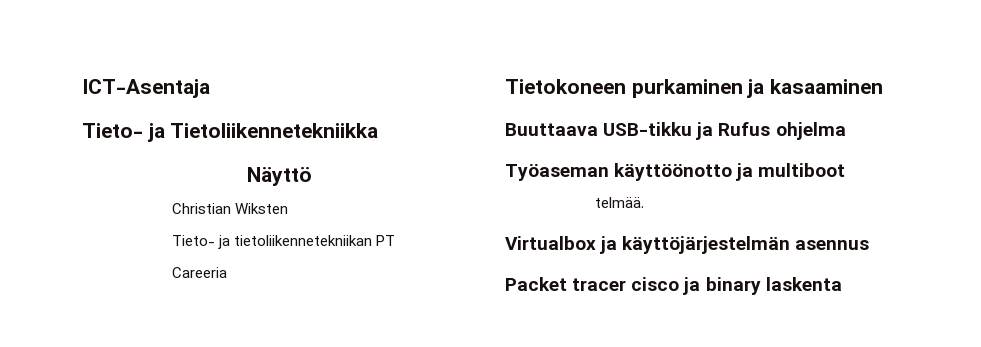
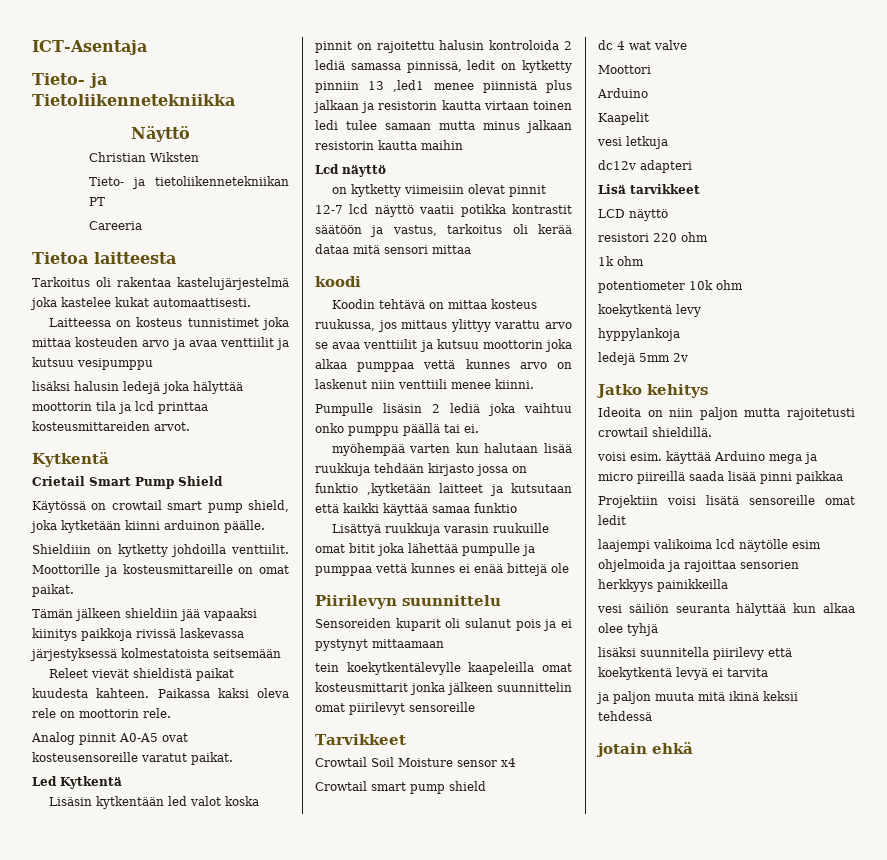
[505,79,884,98] [505,122,846,140] [505,163,846,181] [594,197,644,208] [505,236,870,254] [505,277,842,295] Tietokoneen purkaminen ja kasaaminen // Buuttaava USB-tikku ja Rufus ohjelma // Työaseman käyttöönotto ja multiboot // telmää. // Virtualbox ja käyttöjärjestelmän asennus // Packet tracer cisco ja binary laskenta -> [32,252,176,264] [32,277,289,290] [30,297,251,310] [48,317,289,330] [32,337,289,350] [32,357,153,370] [32,381,243,394] [32,401,208,414] [32,421,190,431] [32,452,109,467] [32,476,223,489] [32,500,289,513] [30,520,265,533] [32,544,289,557] [32,564,289,577] [32,584,74,597] [32,608,257,621] [32,628,244,641] [30,648,281,661] [48,668,234,681] [32,688,289,698] [32,708,171,718] [31,732,188,745] [32,752,233,765] [32,776,122,789] [48,796,259,809] [315,40,572,53] [315,60,572,73] [315,80,572,93] [313,100,572,113] [315,120,572,133] [315,140,463,150] [315,164,386,177] [331,184,546,197] [315,204,572,217] [315,224,572,237] [315,244,471,254] [315,276,361,287] [331,299,537,309] [315,319,572,332] [315,339,572,352] [315,359,572,372] [315,379,534,389] [315,403,572,416] [315,423,479,436] [331,443,572,456] [315,463,527,476] [315,483,572,496] [315,503,517,516] [331,523,549,536] [315,543,535,556] [315,563,569,576] [315,595,501,609] [315,618,572,631] [315,639,444,651] [315,662,572,675] [315,682,572,695] [315,702,475,715] [315,734,406,745] [315,757,516,767] [315,781,486,794] [598,40,687,50] [598,65,651,74] [597,88,648,98] [598,112,649,125] [597,136,668,149] [598,160,692,173] [598,184,700,194] [598,209,668,221] [598,232,708,242] [598,256,644,266] [598,280,743,293] [598,304,701,317] [598,328,680,341] [598,352,688,365] [596,384,708,398] [598,407,855,420] [598,427,712,437] [597,451,817,464] [598,471,843,484] [598,495,855,508] [598,515,626,525] [598,539,821,552] [598,559,799,572] [598,579,728,592] [597,603,855,616] [598,623,658,636] [598,647,792,660] [598,667,768,680] [596,691,798,704] [598,711,652,721] [596,742,693,757] Tietoa laitteesta // Tarkoitus oli rakentaa kastelujärjestelmä joka kastelee kukat automaattisesti. // Laitteessa on kosteus tunnistimet joka mittaa kosteuden arvo ja avaa venttiilit ja kutsuu vesipumppu // lisäksi halusin ledejä joka hälyttää moottorin tila ja lcd printtaa kosteusmittareiden arvot. // Kytkentä // Crietail Smart Pump Shield // Käytössä on crowtail smart pump shield, joka kytketään kiinni arduinon päälle. // Shieldiiin on kytketty johdoilla venttiilit. Moottorille ja kosteusmittareille on omat paikat. // Tämän jälkeen shieldiin jää vapaaksi kiinitys paikkoja rivissä laskevassa järjestyksessä kolmestatoista seitsemään // Releet vievät shieldistä paikat kuudesta kahteen. Paikassa kaksi oleva rele on moottorin rele. // Analog pinnit A0-A5 ovat kosteusensoreille varatut paikat. // Led Kytkentä // Lisäsin kytkentään led valot koska pinnit on rajoitettu halusin kontroloida 2 lediä samassa pinnissä, ledit on kytketty pinniin 13 ,led1 menee piinnistä plus jalkaan ja resistorin kautta virtaan toinen ledi tulee samaan mutta minus jalkaan resistorin kautta maihin // Lcd näyttö // on kytketty viimeisiin olevat pinnit 12-7 lcd näyttö vaatii potikka kontrastit säätöön ja vastus, tarkoitus oli kerää dataa mitä sensori mittaa // koodi // Koodin tehtävä on mittaa kosteus ruukussa, jos mittaus ylittyy varattu arvo se avaa venttiilit ja kutsuu moottorin joka alkaa pumppaa vettä kunnes arvo on laskenut niin venttiili menee kiinni. // Pumpulle lisäsin 2 lediä joka vaihtuu onko pumppu päällä tai ei. // myöhempää varten kun halutaan lisää ruukkuja tehdään kirjasto jossa on funktio ,kytketään laitteet ja kutsutaan että kaikki käyttää samaa funktio // Lisättyä ruukkuja varasin ruukuille omat bitit joka lähettää pumpulle ja pumppaa vettä kunnes ei enää bittejä ole // Piirilevyn suunnittelu // Sensoreiden kuparit oli sulanut pois ja ei pystynyt mittaamaan // tein koekytkentälevylle kaapeleilla omat kosteusmittarit jonka jälkeen suunnittelin omat piirilevyt sensoreille // Tarvikkeet // Crowtail Soil Moisture sensor x4 // Crowtail smart pump shield // dc 4 wat valve // Moottori // Arduino // Kaapelit // vesi letkuja // dc12v adapteri // Lisä tarvikkeet // LCD näyttö // resistori 220 ohm // 1k ohm // potentiometer 10k ohm // koekytkentä levy // hyppylankoja // ledejä 5mm 2v // Jatko kehitys // Ideoita on niin paljon mutta rajoitetusti crowtail shieldillä. // voisi esim. käyttää Arduino mega ja micro piireillä saada lisää pinni paikkaa // Projektiin voisi lisätä sensoreille omat ledit // laajempi valikoima lcd näytölle esim ohjelmoida ja rajoittaa sensorien herkkyys painikkeilla // vesi säiliön seuranta hälyttää kun alkaa olee tyhjä // lisäksi suunnitella piirilevy että koekytkentä levyä ei tarvita // ja paljon muuta mitä ikinä keksii tehdessä // jotain ehkä

